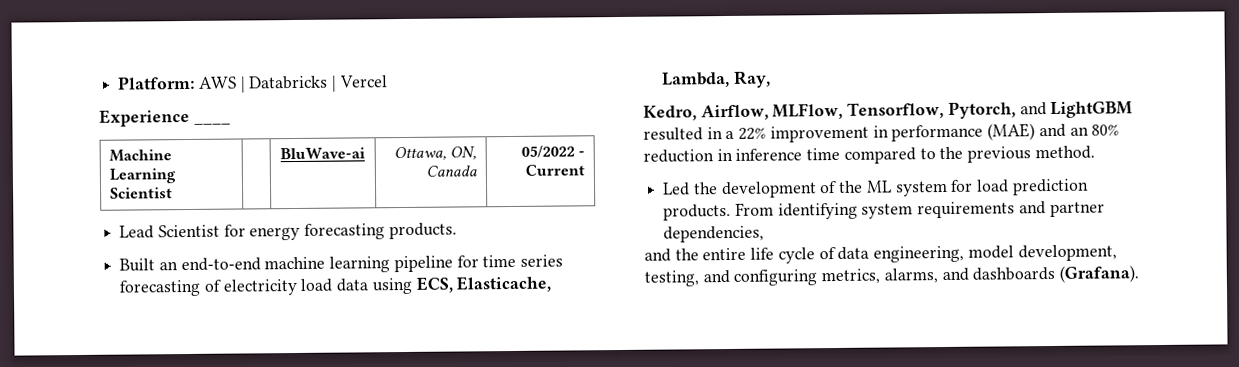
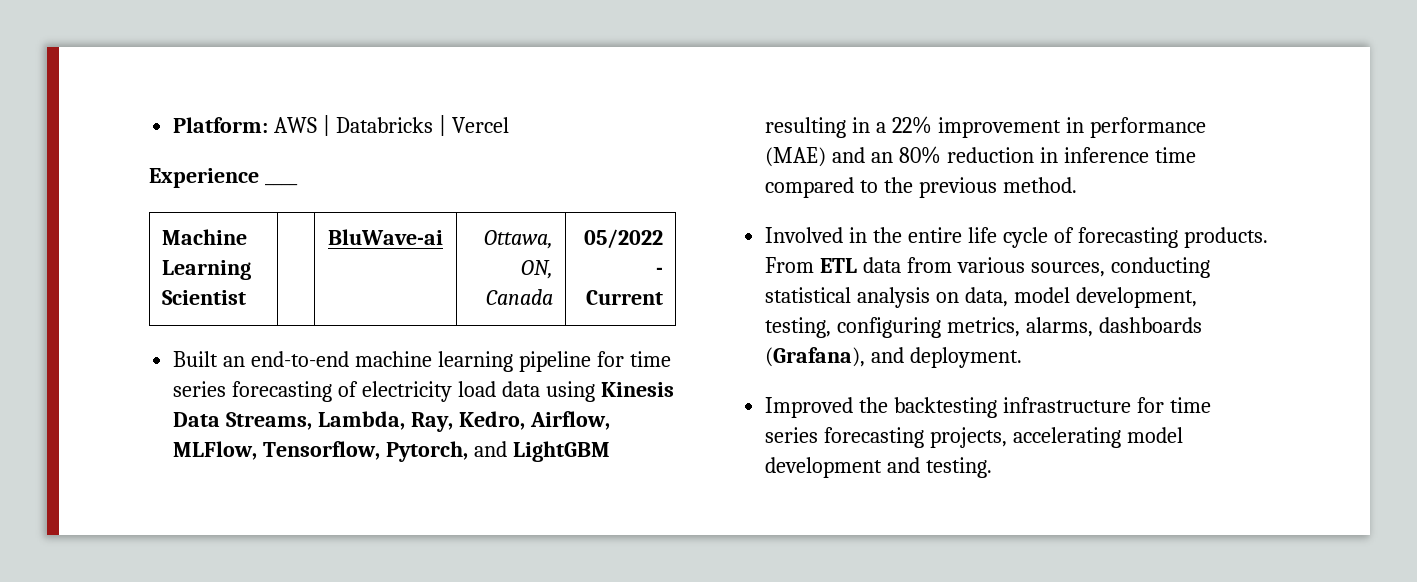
[119,222,457,241] // Lead Scientist for energy forecasting products. -> (663, 297) none
[415,275,552,293] ECS, Elasticache, -> [600,382,674,397] [173,412,313,430] Kinesis Data Streams,
(771, 79) // -> (454, 422) none
[643,127,703,141] resulted -> [765,117,847,138] resulting
[662,178,1089,199] [663,201,1105,221] [663,225,765,243] [644,248,671,262] Led the development of the ML system for load prediction products. From identifying system requirements and partner dependencies, // and -> [765,227,868,243] Involved in
[837,245,965,263] data engineering, -> [1077,227,1268,248] [765,257,1210,278] [765,287,1009,308] forecasting products. From ETL data from various sources, conducting statistical analysis on data,
[702,269,730,284] and -> (832, 327) none
[941,265,1140,283] and dashboards (Grafana). -> [1098,317,1202,333] [765,347,1023,368] [765,397,1211,418] [765,427,1183,448] [765,457,993,478] dashboards (Grafana), and deployment. // Improved the backtesting infrastructure for time series forecasting projects, accelerating model development and testing.

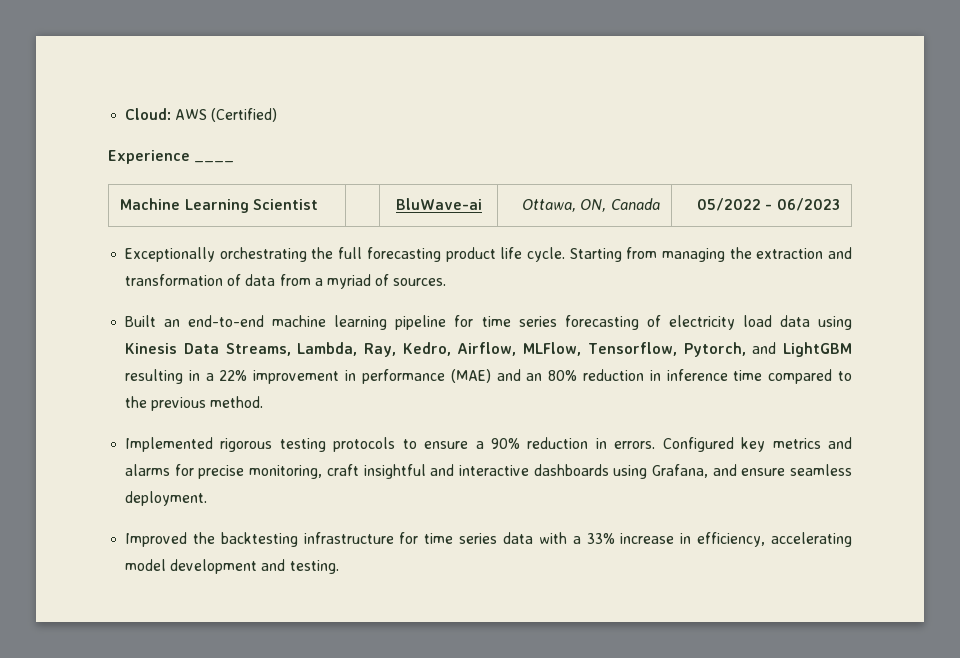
[173,115,509,136] Platform: AWS | Databricks | Vercel -> [125,108,278,122] Cloud: AWS (Certified)
[585,290,663,305] Current -> [776,198,840,211] [125,247,852,262] [125,274,447,289] 06/2023 // Exceptionally orchestrating the full forecasting product life cycle. Starting from managing the extraction and transformation of data from a myriad of sources.
[765,227,1268,248] [765,257,1210,278] [765,287,1197,308] [765,317,1202,338] [765,347,905,367] Involved in the entire life cycle of forecasting products. From ETL data from various sources, conducting statistical analysis on data, model development, testing, configuring metrics, alarms, dashboards (Grafana), and -> [125,437,852,452] [125,464,852,479] Implemented rigorous testing protocols to ensure a 90% reduction in errors. Configured key metrics and alarms for precise monitoring, craft insightful and interactive dashboards using Grafana, and ensure seamless
[824,427,1008,448] forecasting projects, -> [503,532,766,547] data with a 33% increase in efficiency,

